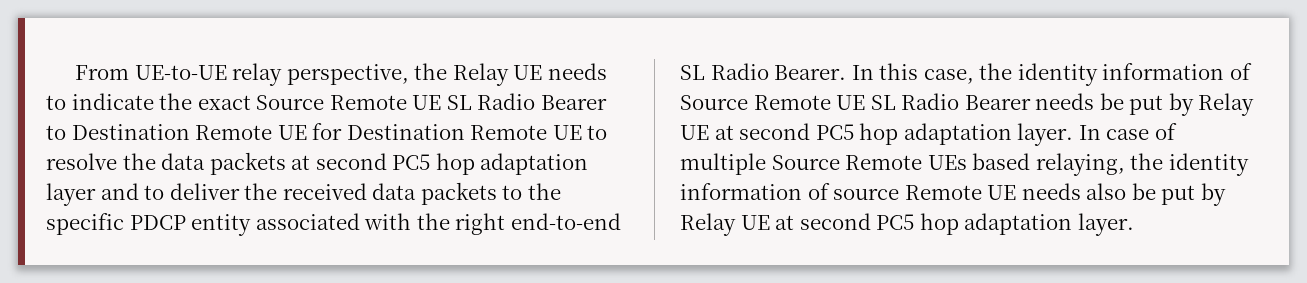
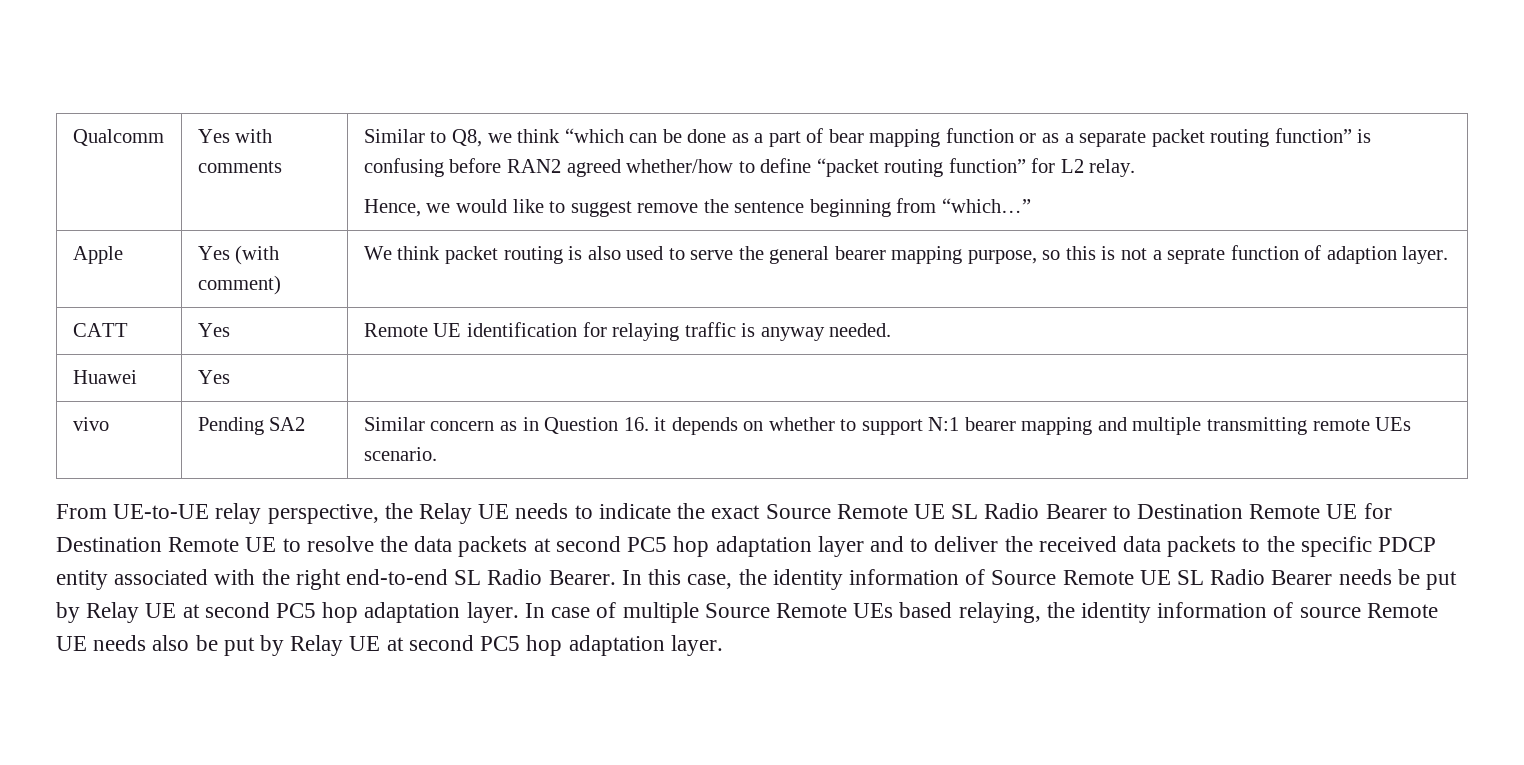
(75, 72) none -> [72,129,164,146] [197,129,273,143] [197,161,282,173] [363,128,1372,147] [363,158,1136,177] [363,198,1031,217] [72,246,123,264] [197,245,280,265] [197,275,281,295] [363,245,1449,264] [72,323,128,337] [197,323,230,337] [363,322,892,341] [72,370,137,384] [197,370,230,384] [72,417,109,431] [197,417,306,435] [363,417,1412,435] [363,447,437,461] Qualcomm | Yes with comments | Similar to Q8, we think “which can be done as a part of bear mapping function or as a separate packet routing function” is confusing before RAN2 agreed whether/how to define “packet routing function” for L2 relay. // Hence, we would like to suggest remove the sentence beginning from “which…” // Apple | Yes (with comment) | We think packet routing is also used to serve the general bearer mapping purpose, so this is not a seprate function of adaption layer. // CATT | Yes | Remote UE identification for relaying traffic is anyway needed. // Huawei | Yes | // vivo | Pending SA2 | Similar concern as in Question 16. it depends on whether to support N:1 bearer mapping and multiple transmitting remote UEs scenario. //

